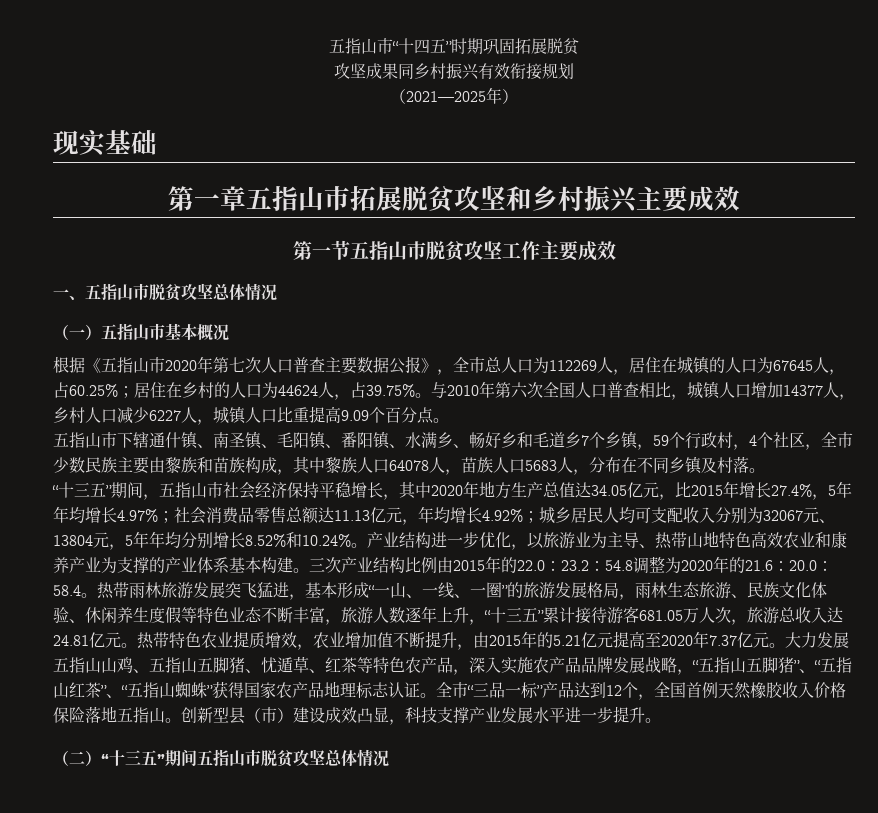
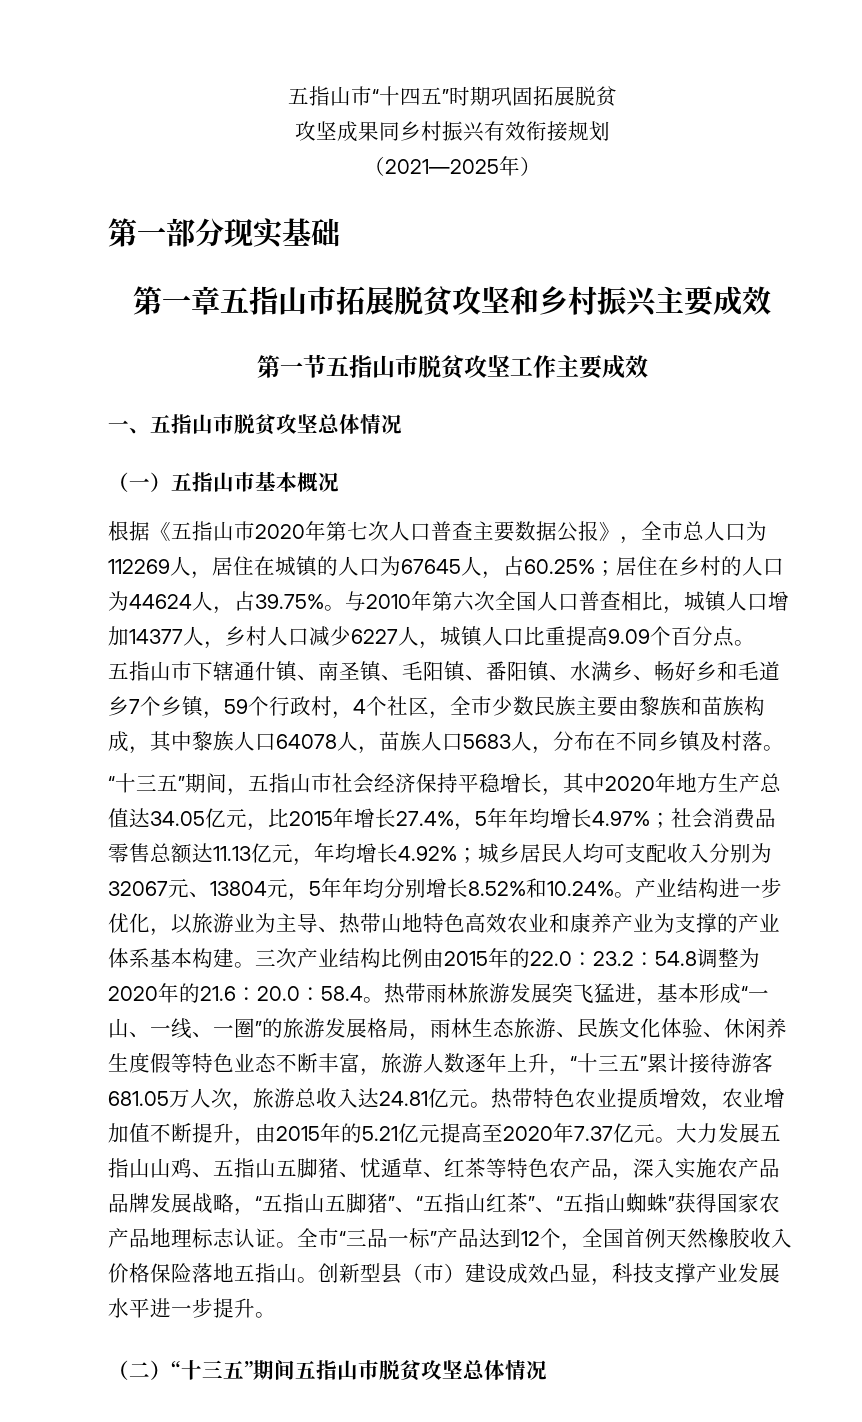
(518, 96) none -> [108,218,224,247] 第一部分

